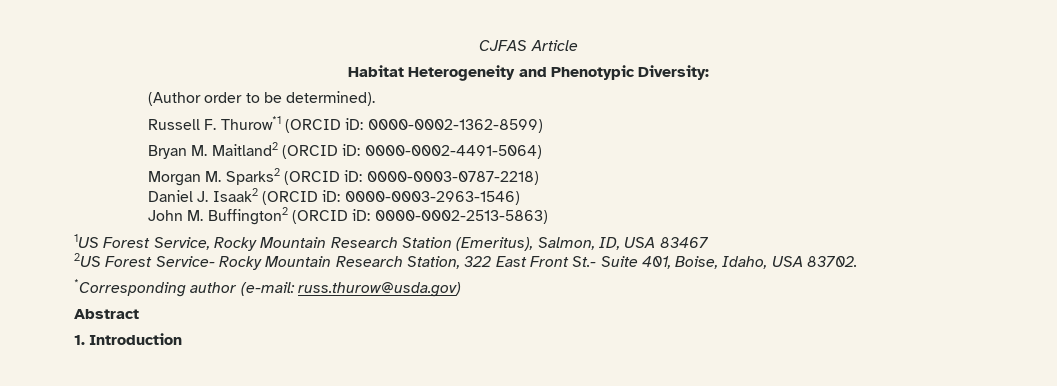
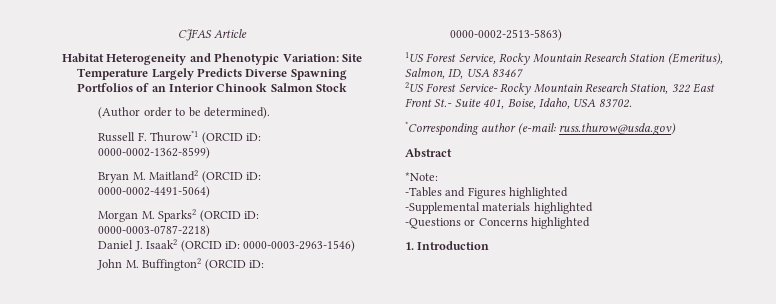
[638,65,710,80] Diversity: -> [282,54,362,62] [77,68,347,80] [76,83,348,92] Variation: Site Temperature Largely Predicts Diverse Spawning Portfolios of an Interior Chinook Salmon Stock
(139, 314) none -> [405,172,438,181] [405,187,569,199] [405,202,593,214] [405,217,591,229] // *Note: // -Tables and Figures highlighted // -Supplemental materials highlighted // -Questions or Concerns highlighted

